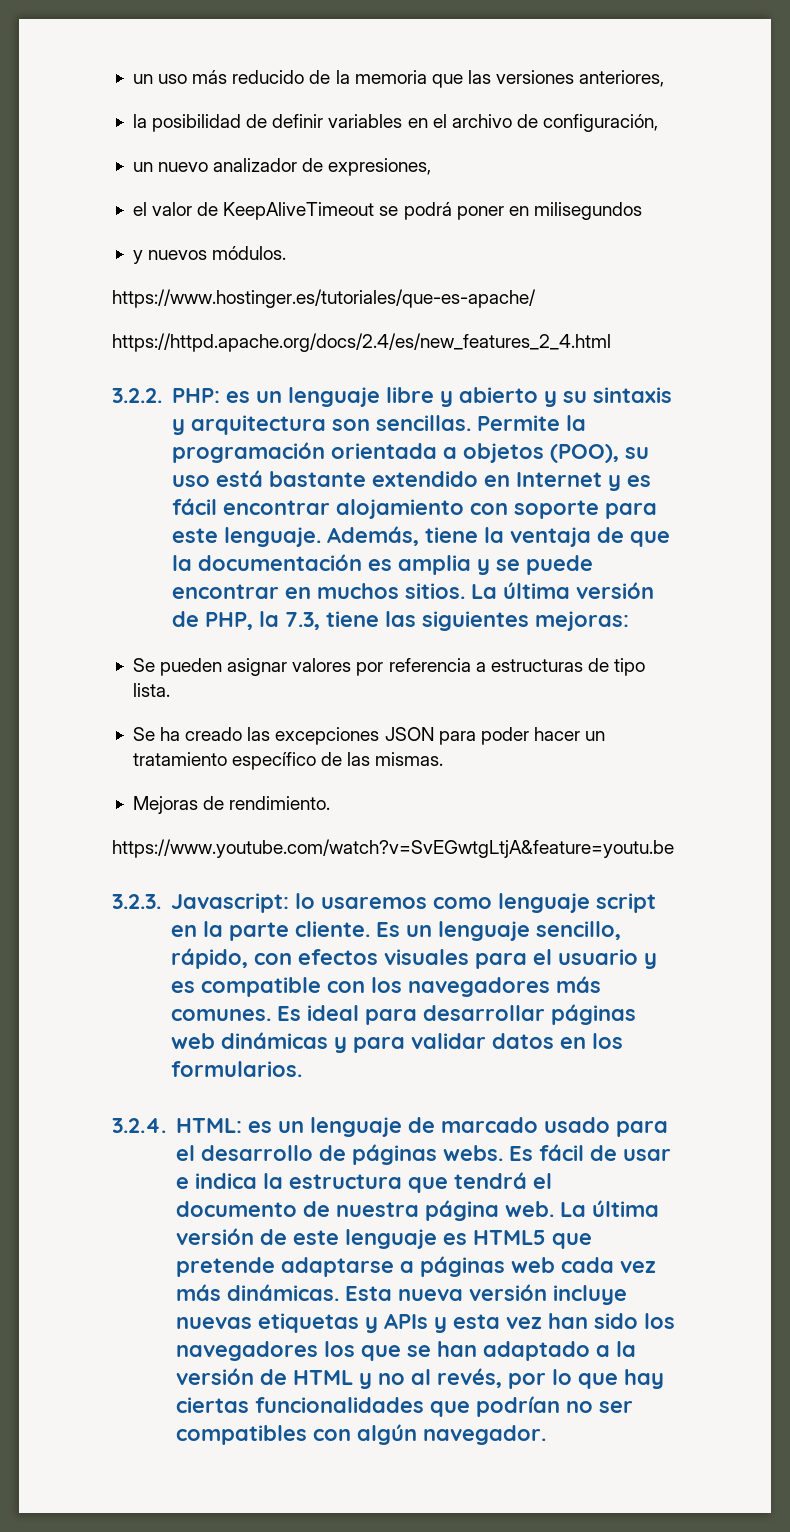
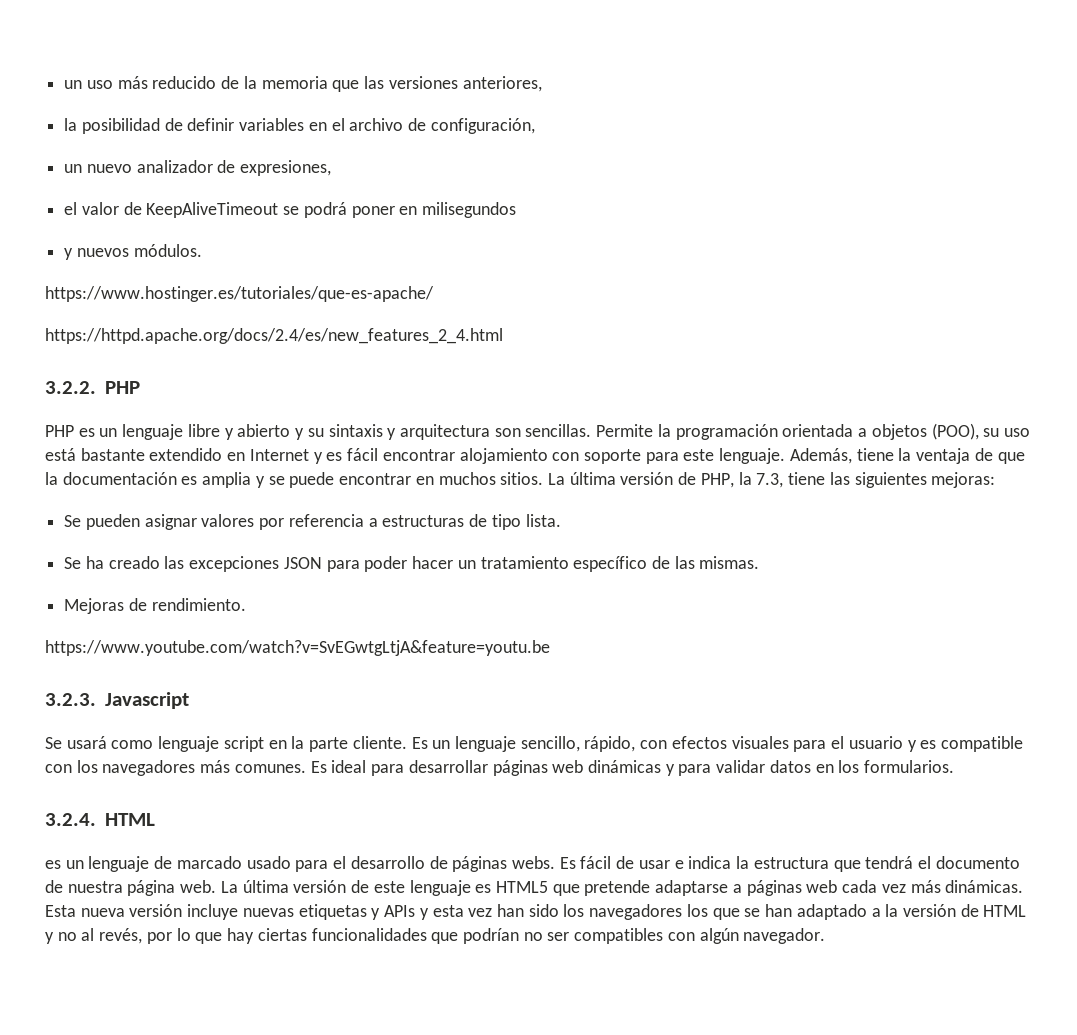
[171,388,220,403] PHP: -> [104,381,140,394] [45,425,74,437] PHP // PHP
[170,893,427,913] Javascript: lo usaremos -> [104,692,189,709] [45,736,107,749] Javascript // Se usará
[175,1118,242,1133] HTML: -> [104,813,155,826] HTML //

